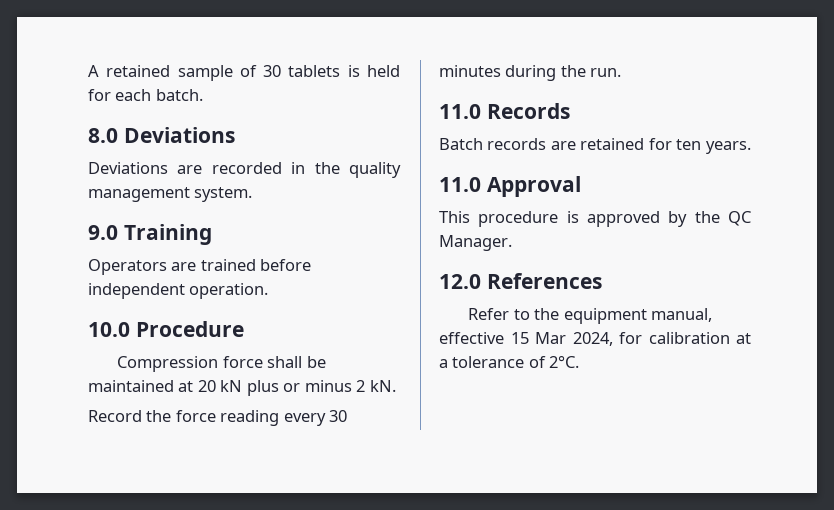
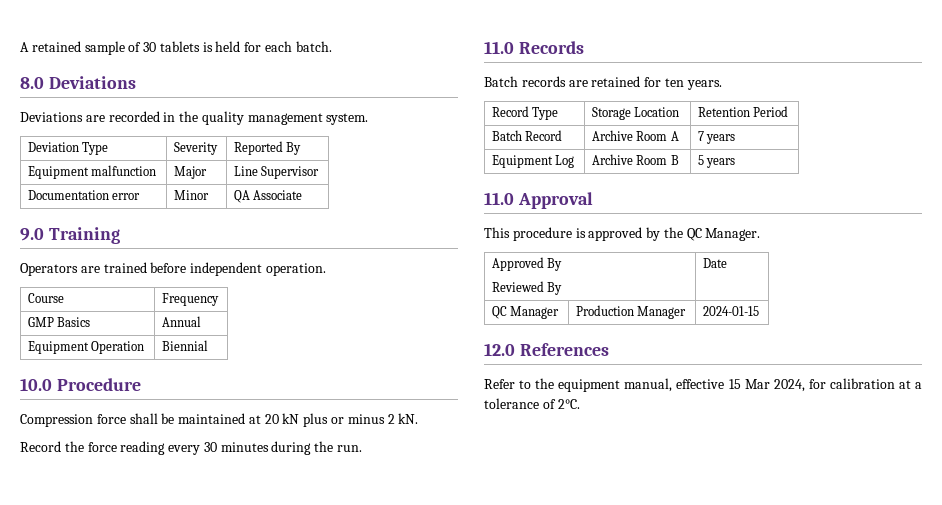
(253, 194) none -> [28,142,109,155] [174,142,219,155] [234,141,302,155] [28,165,157,179] [174,166,208,179] [234,166,320,179] [28,190,141,200] [174,190,210,200] [234,190,303,203] // Deviation Type | Severity | Reported By // Equipment malfunction | Major | Line Supervisor // Documentation error | Minor | QA Associate
(269, 291) none -> [28,293,65,303] [162,293,220,306] [28,317,91,327] [162,316,202,327] [28,341,145,354] [162,340,209,351] // Course | Frequency // GMP Basics | Annual // Equipment Operation | Biennial
(751, 147) none -> [492,106,559,120] [592,107,680,120] [698,106,789,117] [492,130,563,141] [592,130,679,141] [698,131,736,144] [492,155,575,168] [592,154,679,165] [698,155,736,168] // Record Type | Storage Location | Retention Period // Batch Record | Archive Room A | 7 years // Equipment Log | Archive Room B | 5 years
(512, 243) none -> [492,257,563,271] [492,281,563,295] [703,258,728,268] [492,306,560,319] [576,305,687,319] [703,306,760,316] // Approved By // Reviewed By | Date // QC Manager | Production Manager | 2024-01-15

